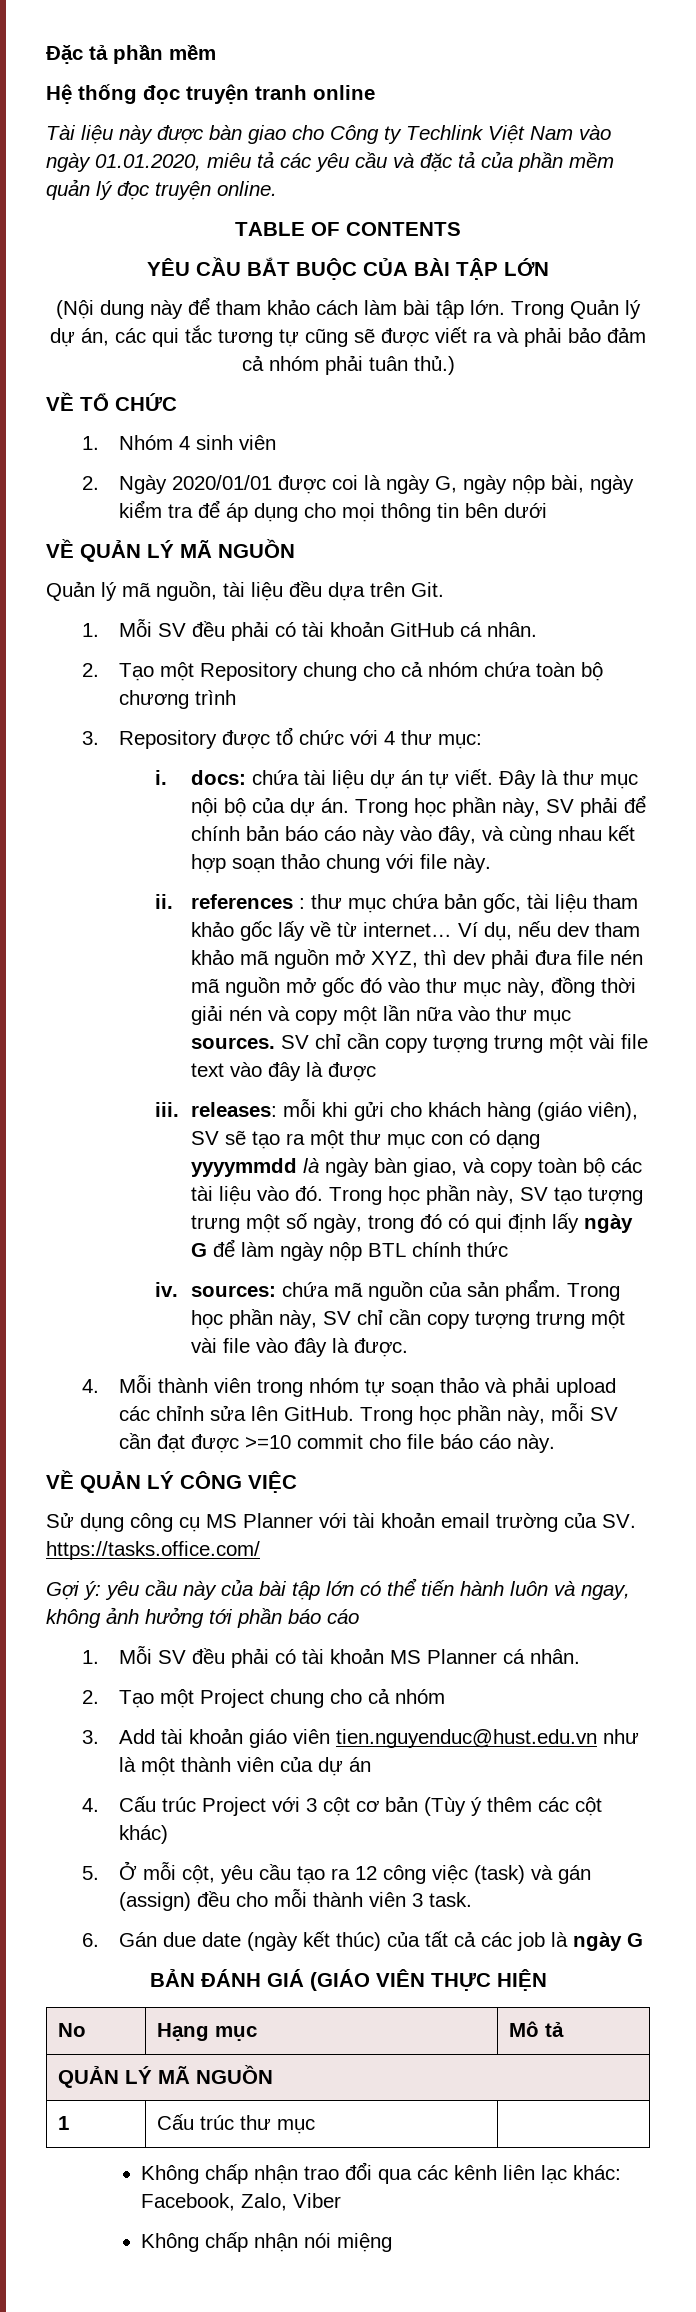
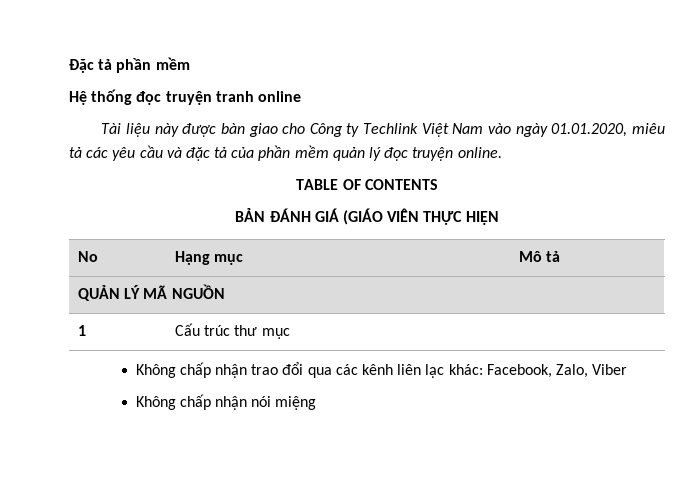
[147,257,549,280] [56,297,641,319] [50,325,646,347] [241,355,455,375] [46,392,177,411] [82,435,276,450] [82,475,634,494] [118,500,547,522] [46,539,295,562] [46,581,444,601] [82,619,537,641] [82,661,603,681] [118,690,236,709] [82,727,482,749] [154,769,639,789] [191,795,647,817] [191,825,636,845] [191,853,492,873] [154,893,639,913] [191,921,641,941] [191,949,644,969] [191,977,637,997] [191,1005,572,1025] [191,1033,649,1053] [191,1062,377,1081] [154,1099,639,1121] [191,1130,541,1149] [191,1158,643,1177] [191,1185,644,1205] [191,1213,634,1233] [191,1239,509,1261] [154,1279,621,1301] [191,1309,626,1329] [191,1338,409,1357] [82,1375,616,1397] [118,1403,618,1425] [118,1433,555,1453] [46,1470,297,1493] [46,1512,636,1532] [46,1541,260,1560] [46,1578,630,1600] [46,1607,359,1628] [82,1646,580,1668] [82,1688,445,1708] [82,1728,639,1748] [118,1756,371,1776] [82,1796,602,1816] [118,1825,168,1844] [82,1861,591,1884] [118,1889,472,1911] [82,1931,643,1951] // YÊU CẦU BẮT BUỘC CỦA BÀI TẬP LỚN // (Nội dung này để tham khảo cách làm bài tập lớn. Trong Quản lý dự án, các qui tắc tương tự cũng sẽ được viết ra và phải bảo đảm cả nhóm phải tuân thủ.) // VỀ TỔ CHỨC // 1. Nhóm 4 sinh viên // 2. Ngày 2020/01/01 được coi là ngày G, ngày nộp bài, ngày kiểm tra để áp dụng cho mọi thông tin bên dưới // VỀ QUẢN LÝ MÃ NGUỒN // Quản lý mã nguồn, tài liệu đều dựa trên Git. // 1. Mỗi SV đều phải có tài khoản GitHub cá nhân. // 2. Tạo một Repository chung cho cả nhóm chứa toàn bộ chương trình // 3. Repository được tổ chức với 4 thư mục: // i. docs: chứa tài liệu dự án tự viết. Đây là thư mục nội bộ của dự án. Trong học phần này, SV phải để chính bản báo cáo này vào đây, và cùng nhau kết hợp soạn thảo chung với file này. // ii. references : thư mục chứa bản gốc, tài liệu tham khảo gốc lấy về từ internet… Ví dụ, nếu dev tham khảo mã nguồn mở XYZ, thì dev phải đưa file nén mã nguồn mở gốc đó vào thư mục này, đồng thời giải nén và copy một lần nữa vào thư mục sources. SV chỉ cần copy tượng trưng một vài file text vào đây là được // iii. releases: mỗi khi gửi cho khách hàng (giáo viên), SV sẽ tạo ra một thư mục con có dạng yyyymmdd là ngày bàn giao, và copy toàn bộ các tài liệu vào đó. Trong học phần này, SV tạo tượng trưng một số ngày, trong đó có qui định lấy ngày G để làm ngày nộp BTL chính thức // iv. sources: chứa mã nguồn của sản phẩm. Trong học phần này, SV chỉ cần copy tượng trưng một vài file vào đây là được. // 4. Mỗi thành viên trong nhóm tự soạn thảo và phải upload các chỉnh sửa lên GitHub. Trong học phần này, mỗi SV cần đạt được >=10 commit cho file báo cáo này. // VỀ QUẢN LÝ CÔNG VIỆC // Sử dụng công cụ MS Planner với tài khoản email trường của SV. https://tasks.office.com/ // Gợi ý: yêu cầu này của bài tập lớn có thể tiến hành luôn và ngay, không ảnh hưởng tới phần báo cáo // 1. Mỗi SV đều phải có tài khoản MS Planner cá nhân. // 2. Tạo một Project chung cho cả nhóm // 3. Add tài khoản giáo viên tien.nguyenduc@hust.edu.vn như là một thành viên của dự án // 4. Cấu trúc Project với 3 cột cơ bản (Tùy ý thêm các cột khác) // 5. Ở mỗi cột, yêu cầu tạo ra 12 công việc (task) và gán (assign) đều cho mỗi thành viên 3 task. // 6. Gán due date (ngày kết thúc) của tất cả các job là ngày G -> (438, 184) none

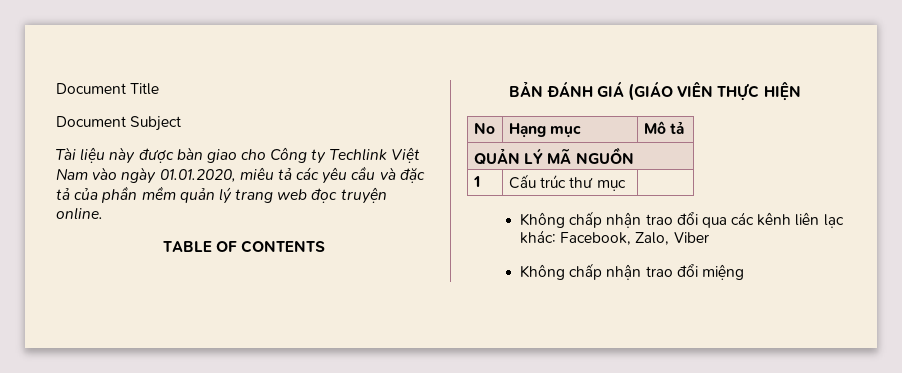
[69,57,190,73] [69,89,301,105] Đặc tả phần mềm // Hệ thống đọc truyện tranh online -> [56,83,160,95] [56,116,182,131] Document Title // Document Subject
(382, 154) none -> [235,189,308,203] trang web
[251,396,272,407] nói -> [645,264,698,277] trao đổi

